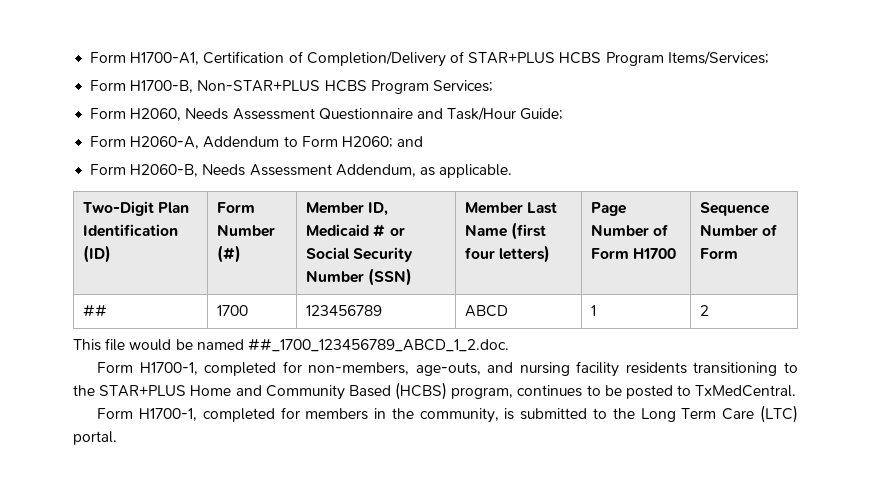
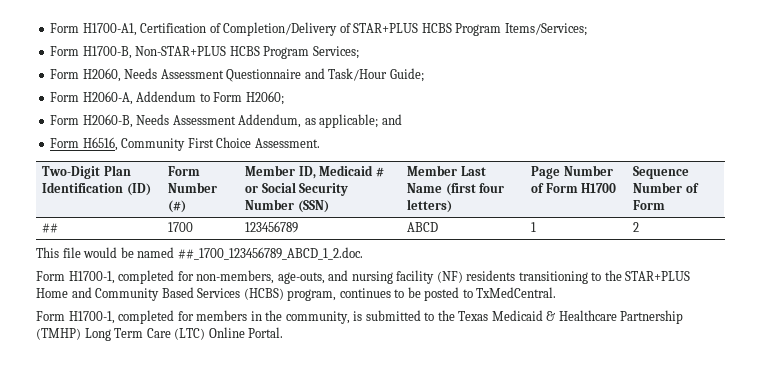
[397,136,424,147] and -> (284, 98) none
[439,164,513,178] applicable. -> [319,114,402,128] [50,137,320,151] applicable; and // Form H6516, Community First Choice Assessment.
(620, 369) none -> [436,271,463,283] (NF)
(391, 391) none -> [197,288,241,298] Services
(635, 413) none -> [458,310,684,324] [36,328,81,340] Texas Medicaid & Healthcare Partnership (TMHP)
[73,431,117,445] portal. -> [208,327,284,338] Online Portal.

